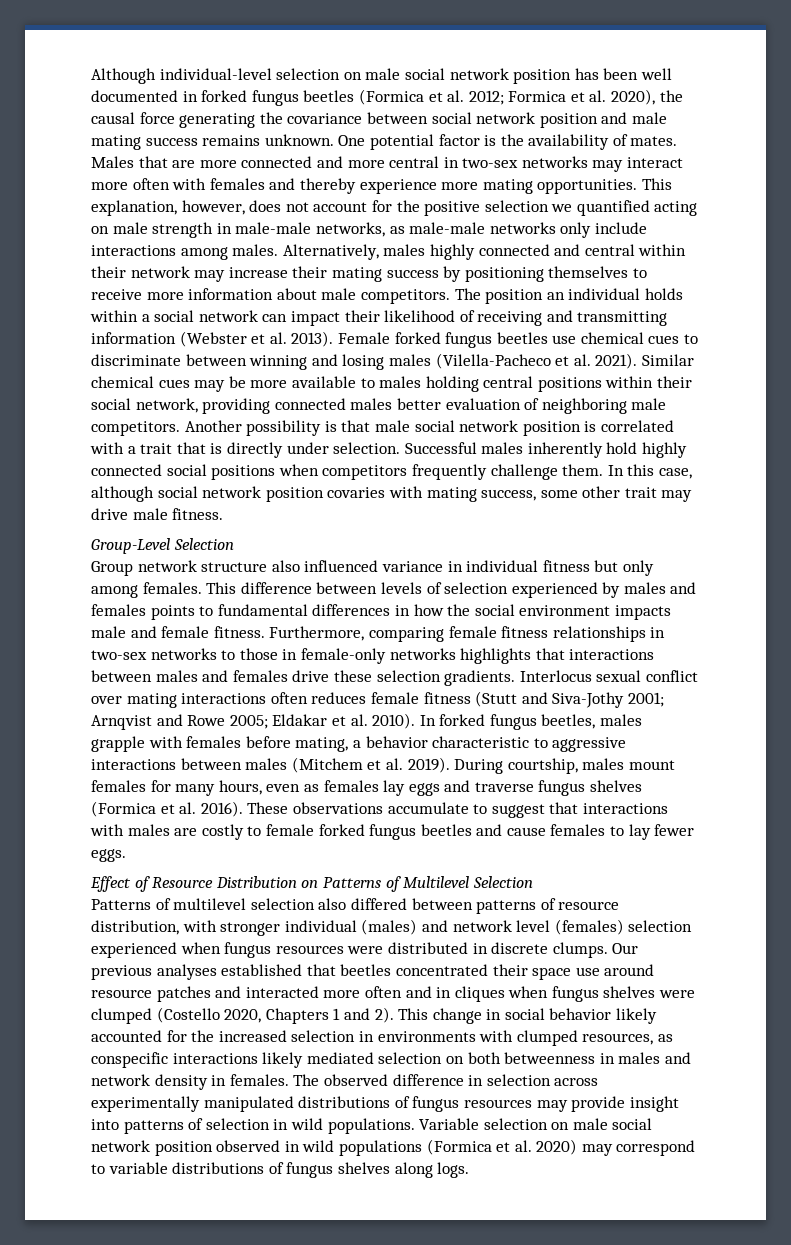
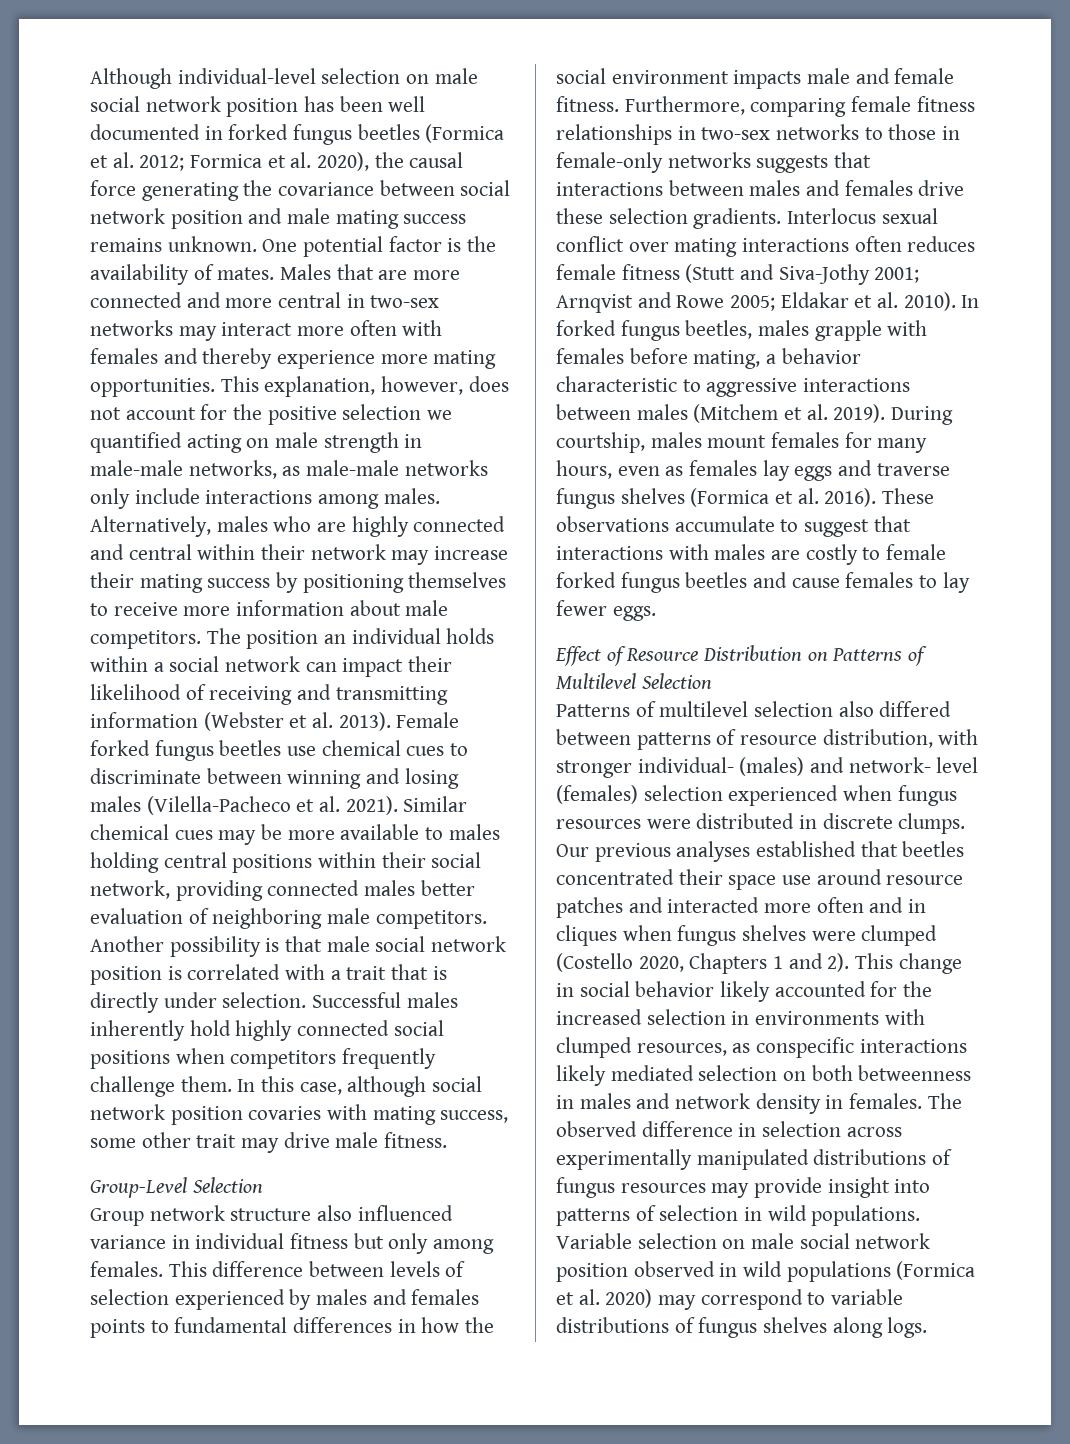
(426, 250) none -> [273,516,347,532] who are
[460,648,532,664] highlights -> [756,155,829,173] suggests
[284,920,357,932] individual -> [637,757,734,773] individual-
[452,920,512,932] network -> [848,757,931,773] network-

